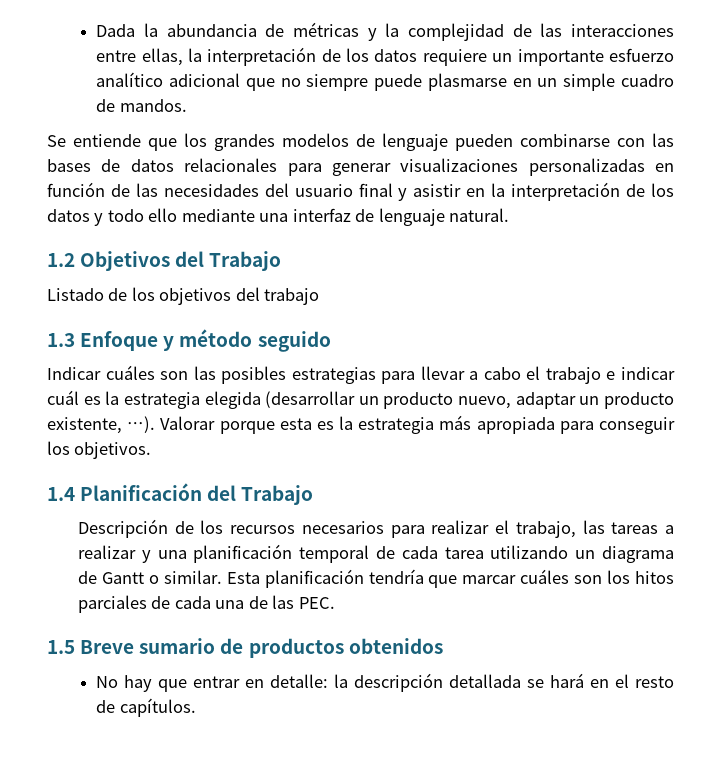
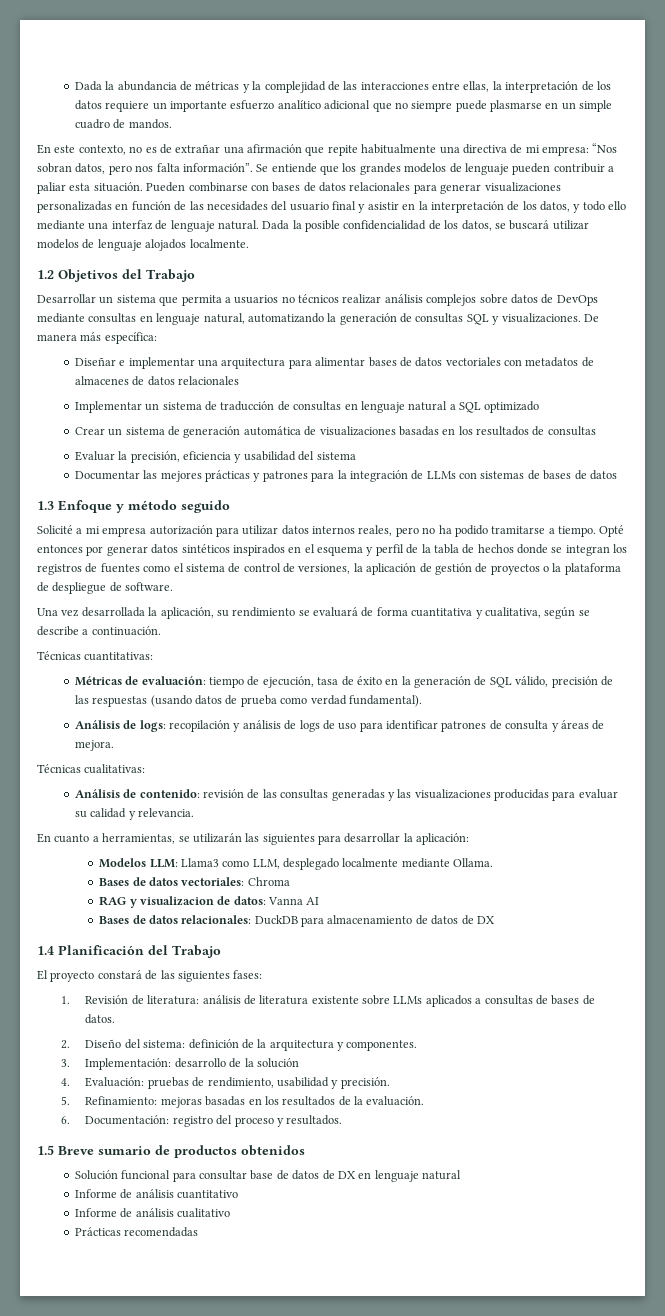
(187, 105) none -> [37,143,618,156] [37,163,253,175] En este contexto, no es de extrañar una afirmación que repite habitualmente una directiva de mi empresa: “Nos sobran datos, pero nos falta información”.
(513, 142) none -> [553,163,614,173] [37,182,186,194] contribuir a paliar esta situación. Pueden
[652,133,674,147] las -> (269, 187) none
[47,209,90,222] datos -> [540,201,570,212] datos,
[47,251,282,271] [47,287,320,305] // 1.2 Objetivos del Trabajo // Listado de los objetivos del trabajo -> [262,220,589,232] [37,239,249,251] [37,269,195,282] [37,294,598,306] [37,313,599,325] [37,332,157,344] [74,357,594,369] [74,376,240,386] [74,401,540,413] [74,426,596,438] [74,451,356,463] [74,470,617,482] Dada la posible confidencialidad de los datos, se buscará utilizar modelos de lenguaje alojados localmente. // 1.2 Objetivos del Trabajo // Desarrollar un sistema que permita a usuarios no técnicos realizar análisis complejos sobre datos de DevOps mediante consultas en lenguaje natural, automatizando la generación de consultas SQL y visualizaciones. De manera más específica: // Diseñar e implementar una arquitectura para alimentar bases de datos vectoriales con metadatos de almacenes de datos relacionales // Implementar un sistema de traducción de consultas en lenguaje natural a SQL optimizado // Crear un sistema de generación automática de visualizaciones basadas en los resultados de consultas // Evaluar la precisión, eficiencia y usabilidad del sistema // Documentar las mejores prácticas y patrones para la integración de LLMs con sistemas de bases de datos
[47,365,676,384] [47,390,674,409] [47,415,675,434] [47,441,152,459] [47,483,314,505] [78,519,674,538] [78,544,674,563] [78,569,675,588] [78,595,335,613] Indicar cuáles son las posibles estrategias para llevar a cabo el trabajo e indicar cuál es la estrategia elegida (desarrollar un producto nuevo, adaptar un producto existente, …). Valorar porque esta es la estrategia más apropiada para conseguir los objetivos. // 1.4 Planificación del Trabajo // Descripción de los recursos necesarios para realizar el trabajo, las tareas a realizar y una planificación temporal de cada tarea utilizando un diagrama de Gantt o similar. Esta planificación tendría que marcar cuáles son los hitos parciales de cada una de las PEC. -> [37,525,625,537] [37,544,628,556] [37,563,621,575] [37,582,174,594] [37,606,590,619] [37,626,161,636] [37,651,154,661] [74,676,613,688] [74,695,422,707] [74,720,605,732] [74,740,114,751] [37,764,146,774] [74,789,618,801] [74,808,195,820] [37,833,470,845] [99,858,494,870] [99,877,290,886] [99,896,320,908] [99,915,495,927] [37,945,221,958] [37,970,263,982] [61,995,595,1007] [85,1014,116,1024] [61,1039,418,1051] [61,1058,299,1070] [61,1077,390,1089] [61,1096,425,1108] [61,1115,343,1127] Solicité a mi empresa autorización para utilizar datos internos reales, pero no ha podido tramitarse a tiempo. Opté entonces por generar datos sintéticos inspirados en el esquema y perfil de la tabla de hechos donde se integran los registros de fuentes como el sistema de control de versiones, la aplicación de gestión de proyectos o la plataforma de despliegue de software. // Una vez desarrollada la aplicación, su rendimiento se evaluará de forma cuantitativa y cualitativa, según se describe a continuación. // Técnicas cuantitativas: // Métricas de evaluación: tiempo de ejecución, tasa de éxito en la generación de SQL válido, precisión de las respuestas (usando datos de prueba como verdad fundamental). // Análisis de logs: recopilación y análisis de logs de uso para identificar patrones de consulta y áreas de mejora. // Técnicas cualitativas: // Análisis de contenido: revisión de las consultas generadas y las visualizaciones producidas para evaluar su calidad y relevancia. // En cuanto a herramientas, se utilizarán las siguientes para desarrollar la aplicación: // Modelos LLM: Llama3 como LLM, desplegado localmente mediante Ollama. // Bases de datos vectoriales: Chroma // RAG y visualizacion de datos: Vanna AI // Bases de datos relacionales: DuckDB para almacenamiento de datos de DX // 1.4 Planificación del Trabajo // El proyecto constará de las siguientes fases: // 1. Revisión de literatura: análisis de literatura existente sobre LLMs aplicados a consultas de bases de datos. // 2. Diseño del sistema: definición de la arquitectura y componentes. // 3. Implementación: desarrollo de la solución // 4. Evaluación: pruebas de rendimiento, usabilidad y precisión. // 5. Refinamiento: mejoras basadas en los resultados de la evaluación. // 6. Documentación: registro del proceso y resultados.
[96,673,675,692] [96,698,196,717] No hay que entrar en detalle: la descripción detallada se hará en el resto de capítulos. -> [74,1170,462,1182] [74,1189,239,1199] [74,1208,231,1218] [74,1227,199,1237] Solución funcional para consultar base de datos de DX en lenguaje natural // Informe de análisis cuantitativo // Informe de análisis cualitativo // Prácticas recomendadas

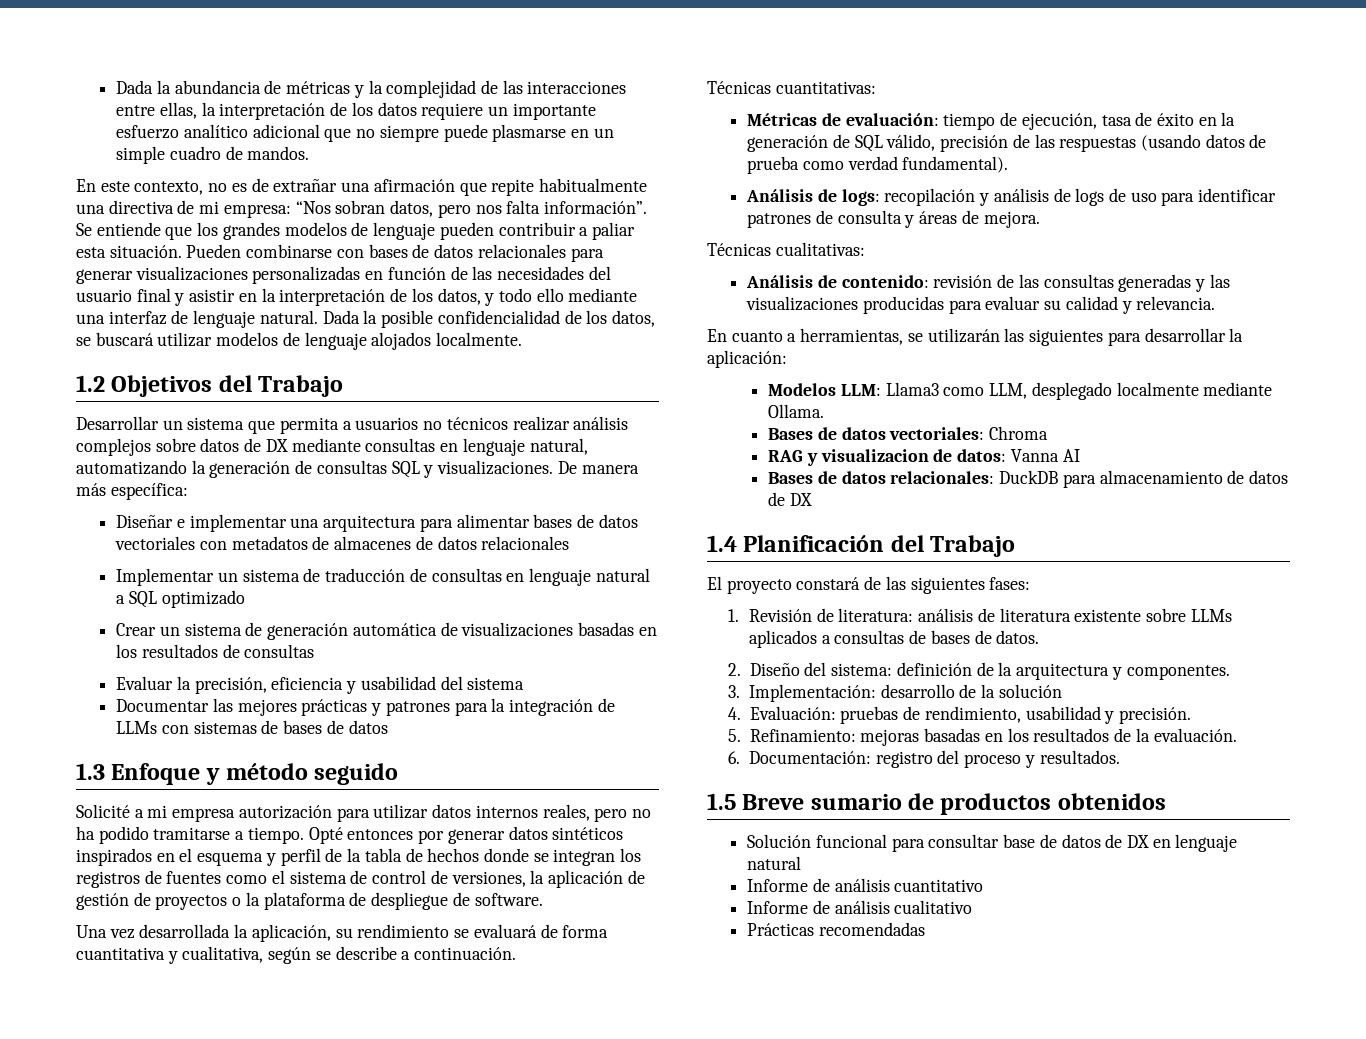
[556,295,598,306] DevOps -> [265,439,288,452] DX

